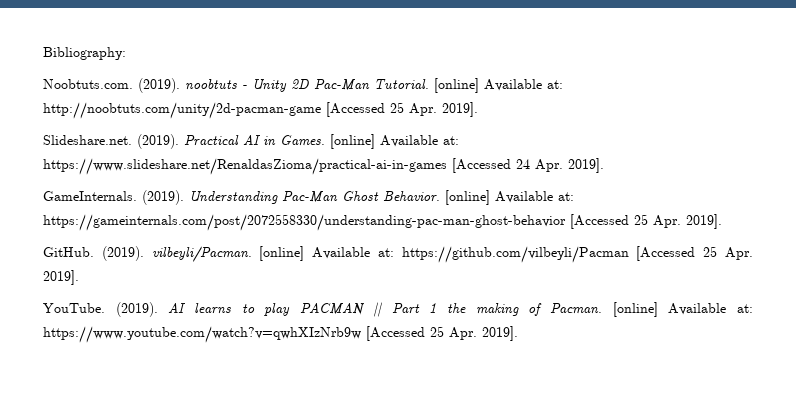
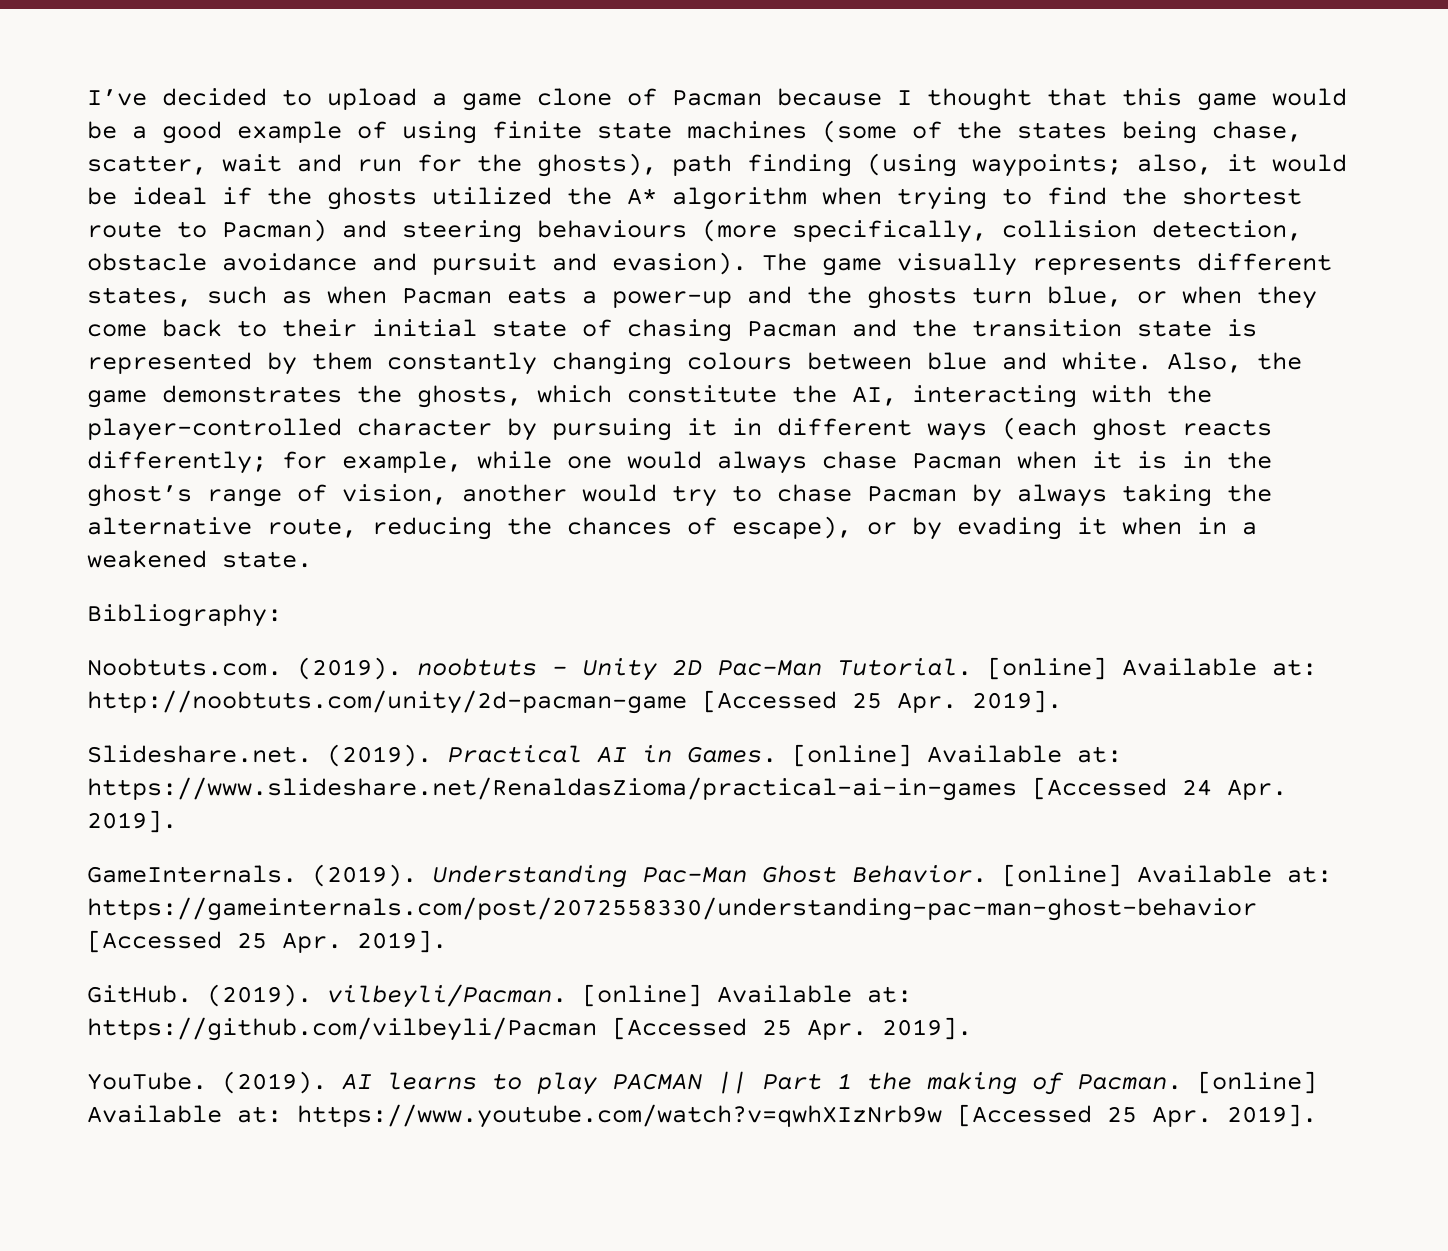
(43, 53) none -> [87,88,1347,111] [87,120,1302,144] [87,153,1347,177] [87,187,1302,210] [87,219,1302,243] [87,252,1332,276] [87,286,1317,309] [87,319,1257,342] [87,352,1302,375] [87,385,1212,408] [87,417,1272,441] [87,451,1272,474] [87,484,1272,507] [87,516,1257,540] [87,550,312,568] I’ve decided to upload a game clone of Pacman because I thought that this game would be a good example of using finite state machines (some of the states being chase, scatter, wait and run for the ghosts), path finding (using waypoints; also, it would be ideal if the ghosts utilized the A* algorithm when trying to find the shortest route to Pacman) and steering behaviours (more specifically, collision detection, obstacle avoidance and pursuit and evasion). The game visually represents different states, such as when Pacman eats a power-up and the ghosts turn blue, or when they come back to their initial state of chasing Pacman and the transition state is represented by them constantly changing colours between blue and white. Also, the game demonstrates the ghosts, which constitute the AI, interacting with the player-controlled character by pursuing it in different ways (each ghost reacts differently; for example, while one would always chase Pacman when it is in the ghost’s range of vision, another would try to chase Pacman by always taking the alternative route, reducing the chances of escape), or by evading it when in a weakened state. //

